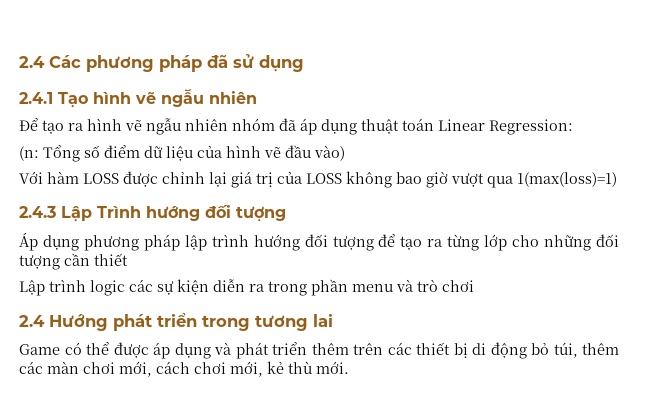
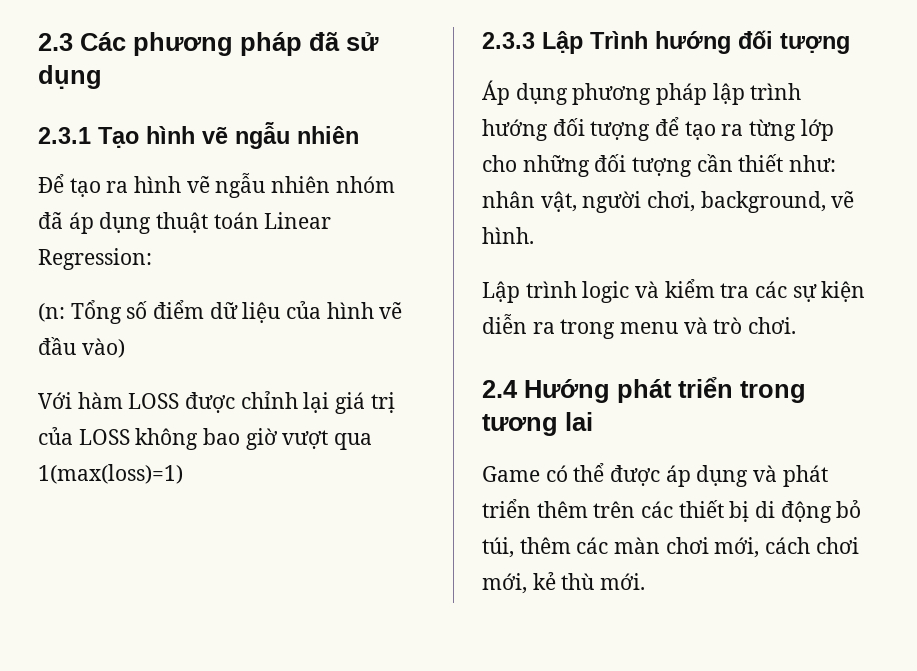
[19,56,45,68] 2.4 -> [38,33,73,51] 2.3
[19,92,53,104] 2.4.1 -> [38,127,91,144] 2.3.1
[19,206,56,218] 2.4.3 -> [482,32,535,49] 2.3.3
(128, 259) none -> [789,155,837,172] [482,191,855,213] [482,227,534,244] như: nhân vật, người chơi, background, vẽ hình.
(125, 288) none -> [635,279,750,298] và kiểm tra
[311,279,348,296] phần -> (616, 329) none
[442,280,474,292] chơi -> [748,317,797,334] chơi.

